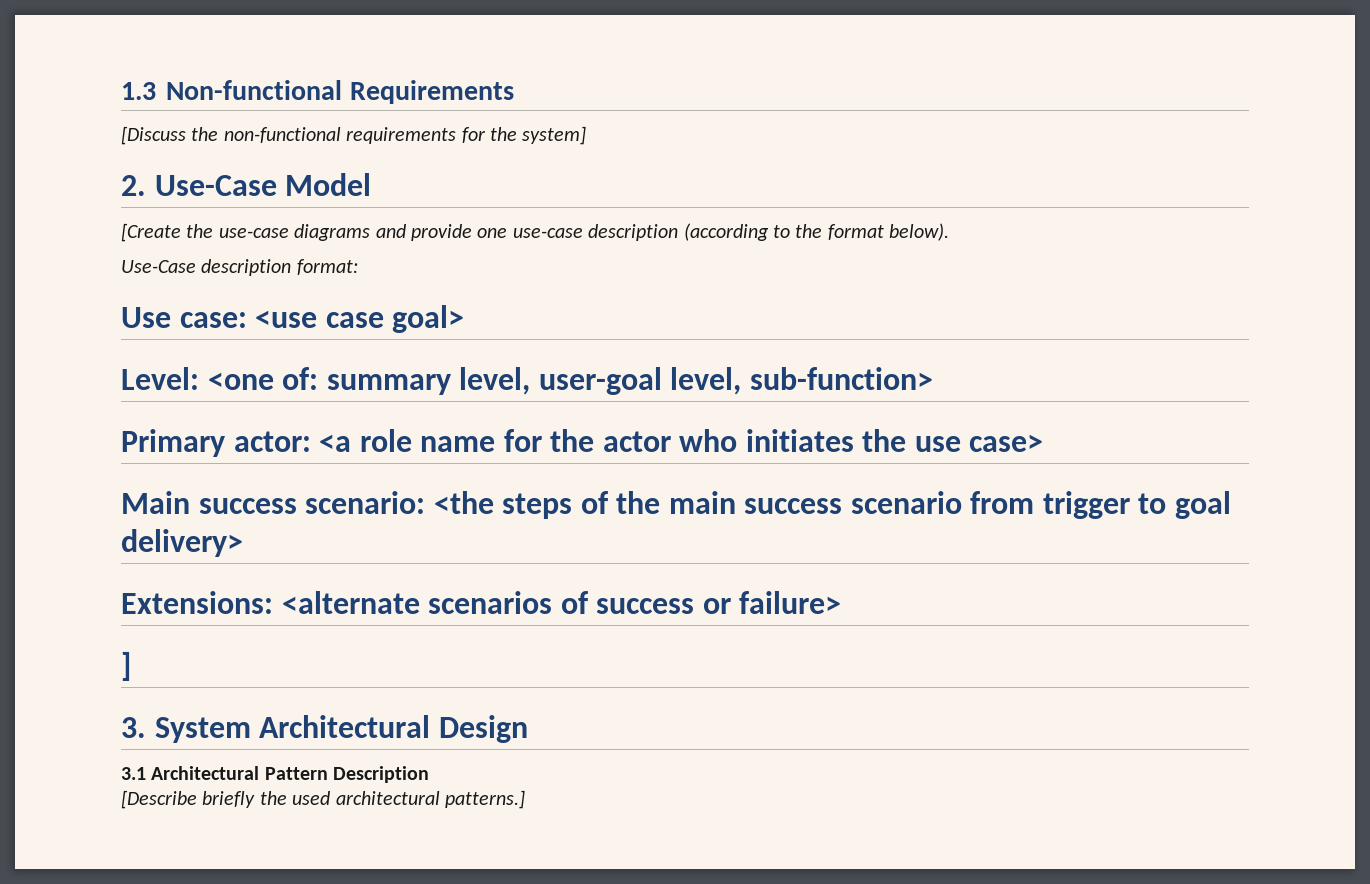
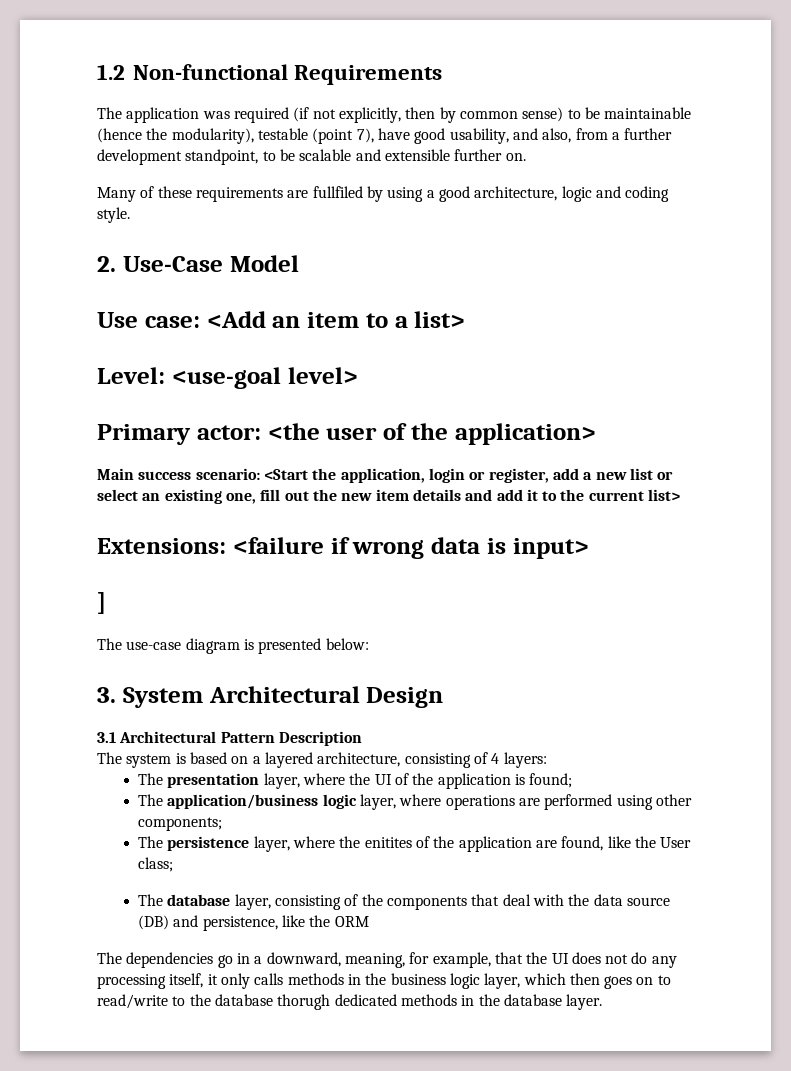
[121,82,156,100] 1.3 -> [97,64,125,80] 1.2
[121,126,587,145] [121,173,372,196] [121,223,950,242] [121,259,358,276] [121,305,465,333] [121,367,933,395] [121,429,1044,457] [121,491,1231,519] [121,529,243,557] [121,591,842,614] [121,651,131,681] [Discuss the non-functional requirements for the system] // 2. Use-Case Model // [Create the use-case diagrams and provide one use-case description (according to the format below). // Use-Case description format: // Use case: <use case goal> // Level: <one of: summary level, user-goal level, sub-function> // Primary actor: <a role name for the actor who initiates the use case> // Main success scenario: <the steps of the main success scenario from trigger to goal delivery> // Extensions: <alternate scenarios of success or failure> // ] -> [97,107,692,123] [97,128,673,144] [97,149,526,165] [97,186,670,202] [97,207,130,223] [97,255,299,272] [97,311,466,328] [97,367,358,389] [97,423,596,445] [97,468,674,483] [97,489,681,504] [97,537,589,559] [97,592,106,614] [97,638,369,654] The application was required (if not explicitly, then by common sense) to be maintainable (hence the modularity), testable (point 7), have good usability, and also, from a further development standpoint, to be scalable and extensible further on. // Many of these requirements are fullfiled by using a good architecture, logic and coding style. // 2. Use-Case Model // Use case: <Add an item to a list> // Level: <use-goal level> // Primary actor: <the user of the application> // Main success scenario: <Start the application, login or register, add a new list or select an existing one, fill out the new item details and add it to the current list> // Extensions: <failure if wrong data is input> // ] // The use-case diagram is presented below:
[121,790,525,809] [Describe briefly the used architectural patterns.] -> [97,752,547,768] [138,773,573,789] [138,794,692,810] [138,817,223,831] [138,836,692,852] [138,857,174,872] [138,894,670,910] [138,915,369,931] [97,952,677,968] [97,973,671,989] [97,994,603,1010] The system is based on a layered architecture, consisting of 4 layers: // The presentation layer, where the UI of the application is found; // The application/business logic layer, where operations are performed using other components; // The persistence layer, where the enitites of the application are found, like the User class; // The database layer, consisting of the components that deal with the data source (DB) and persistence, like the ORM // The dependencies go in a downward, meaning, for example, that the UI does not do any processing itself, it only calls methods in the business logic layer, which then goes on to read/write to the database thorugh dedicated methods in the database layer.

